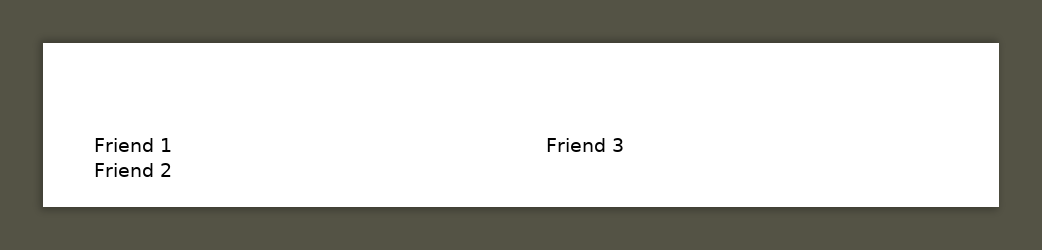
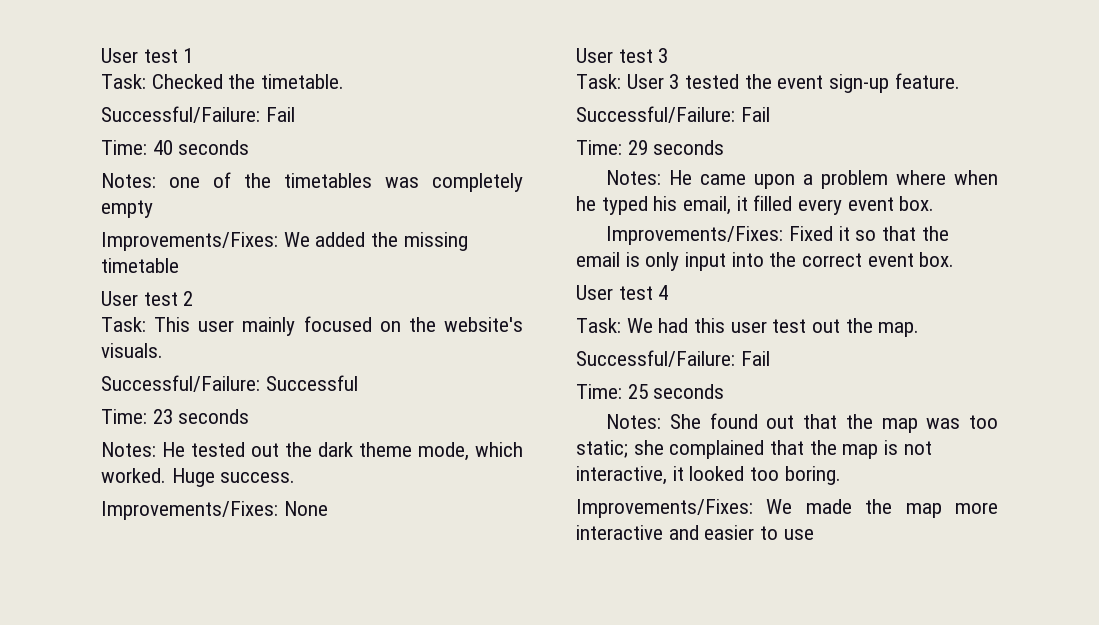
[94,138,154,152] Friend -> [101,48,178,63] User test
[94,163,172,177] [546,138,624,152] Friend 2 // Friend 3 -> [101,74,345,89] [101,106,295,123] [101,140,250,155] [101,172,523,192] [101,200,153,218] [101,232,468,251] [101,258,179,273] [101,291,194,306] [101,316,523,336] [101,343,163,358] [101,375,358,392] [101,409,250,424] [101,442,523,461] [101,468,296,487] [101,501,328,520] [576,48,669,63] [576,73,960,93] [576,106,770,123] [576,140,725,155] [606,170,998,189] [576,195,935,215] [606,226,949,245] [576,252,955,271] [576,285,669,300] [576,318,920,337] [576,350,770,367] [576,384,725,399] [606,413,998,433] [576,440,932,459] [576,466,841,485] [576,499,998,518] [576,525,814,540] Task: Checked the timetable. // Successful/Failure: Fail // Time: 40 seconds // Notes: one of the timetables was completely empty // Improvements/Fixes: We added the missing timetable // User test 2 // Task: This user mainly focused on the website's visuals. // Successful/Failure: Successful // Time: 23 seconds // Notes: He tested out the dark theme mode, which worked. Huge success. // Improvements/Fixes: None // User test 3 // Task: User 3 tested the event sign-up feature. // Successful/Failure: Fail // Time: 29 seconds // Notes: He came upon a problem where when he typed his email, it filled every event box. // Improvements/Fixes: Fixed it so that the email is only input into the correct event box. // User test 4 // Task: We had this user test out the map. // Successful/Failure: Fail // Time: 25 seconds // Notes: She found out that the map was too static; she complained that the map is not interactive, it looked too boring. // Improvements/Fixes: We made the map more interactive and easier to use

